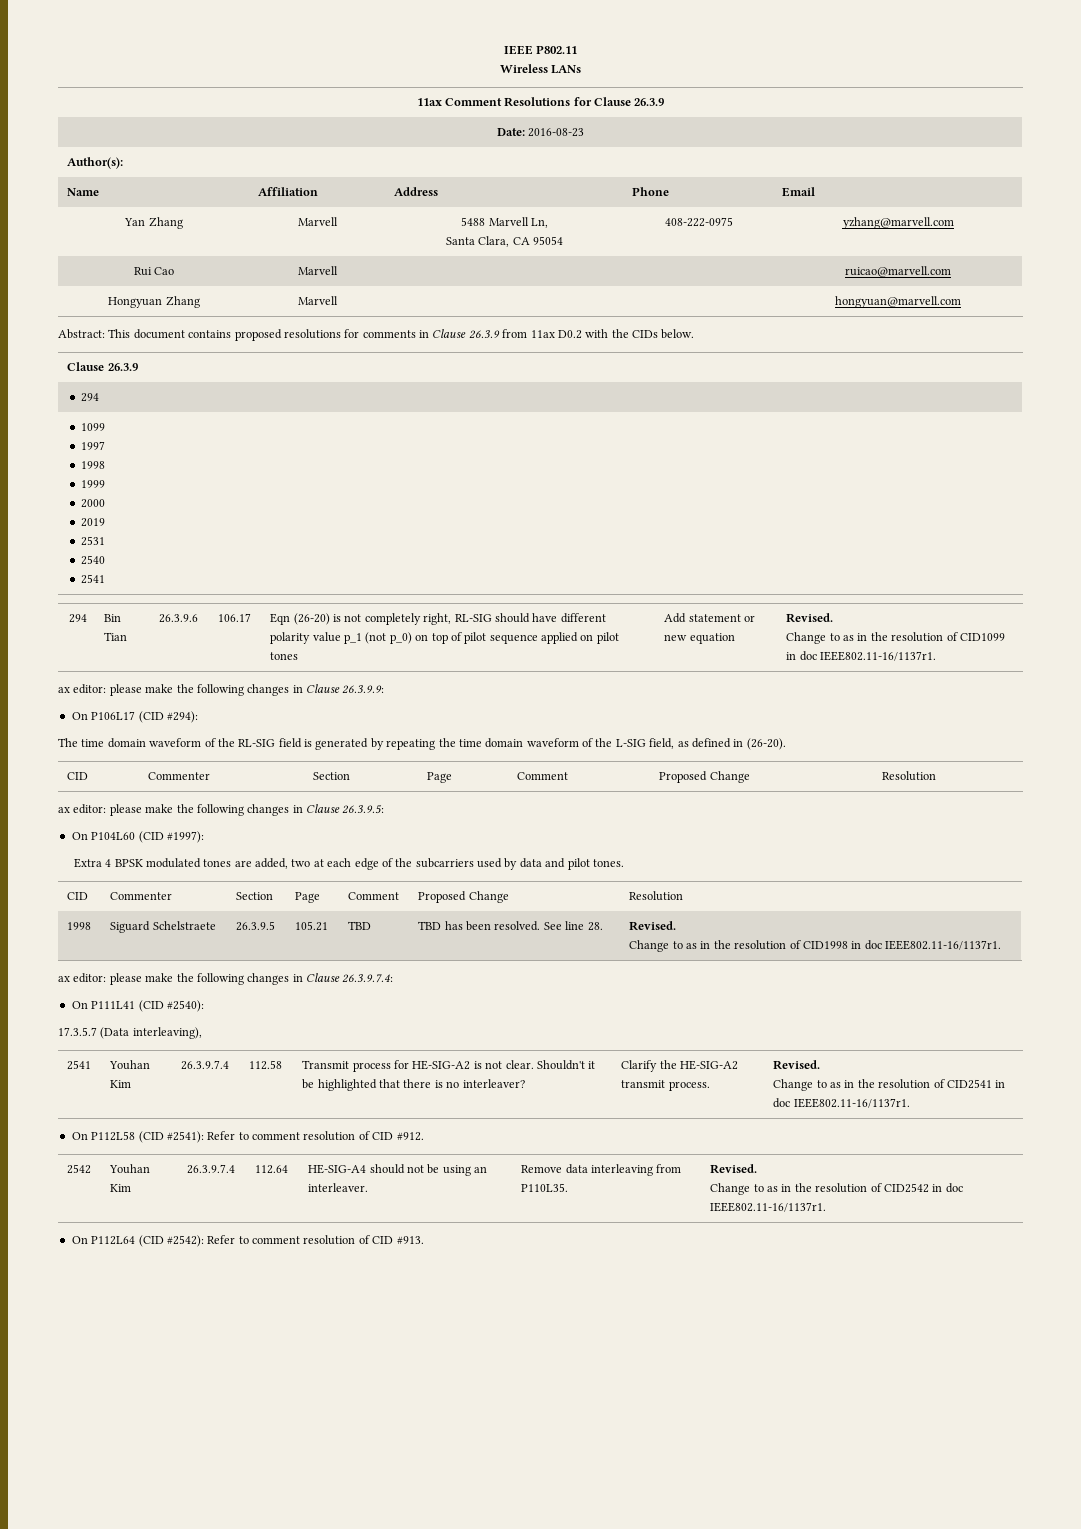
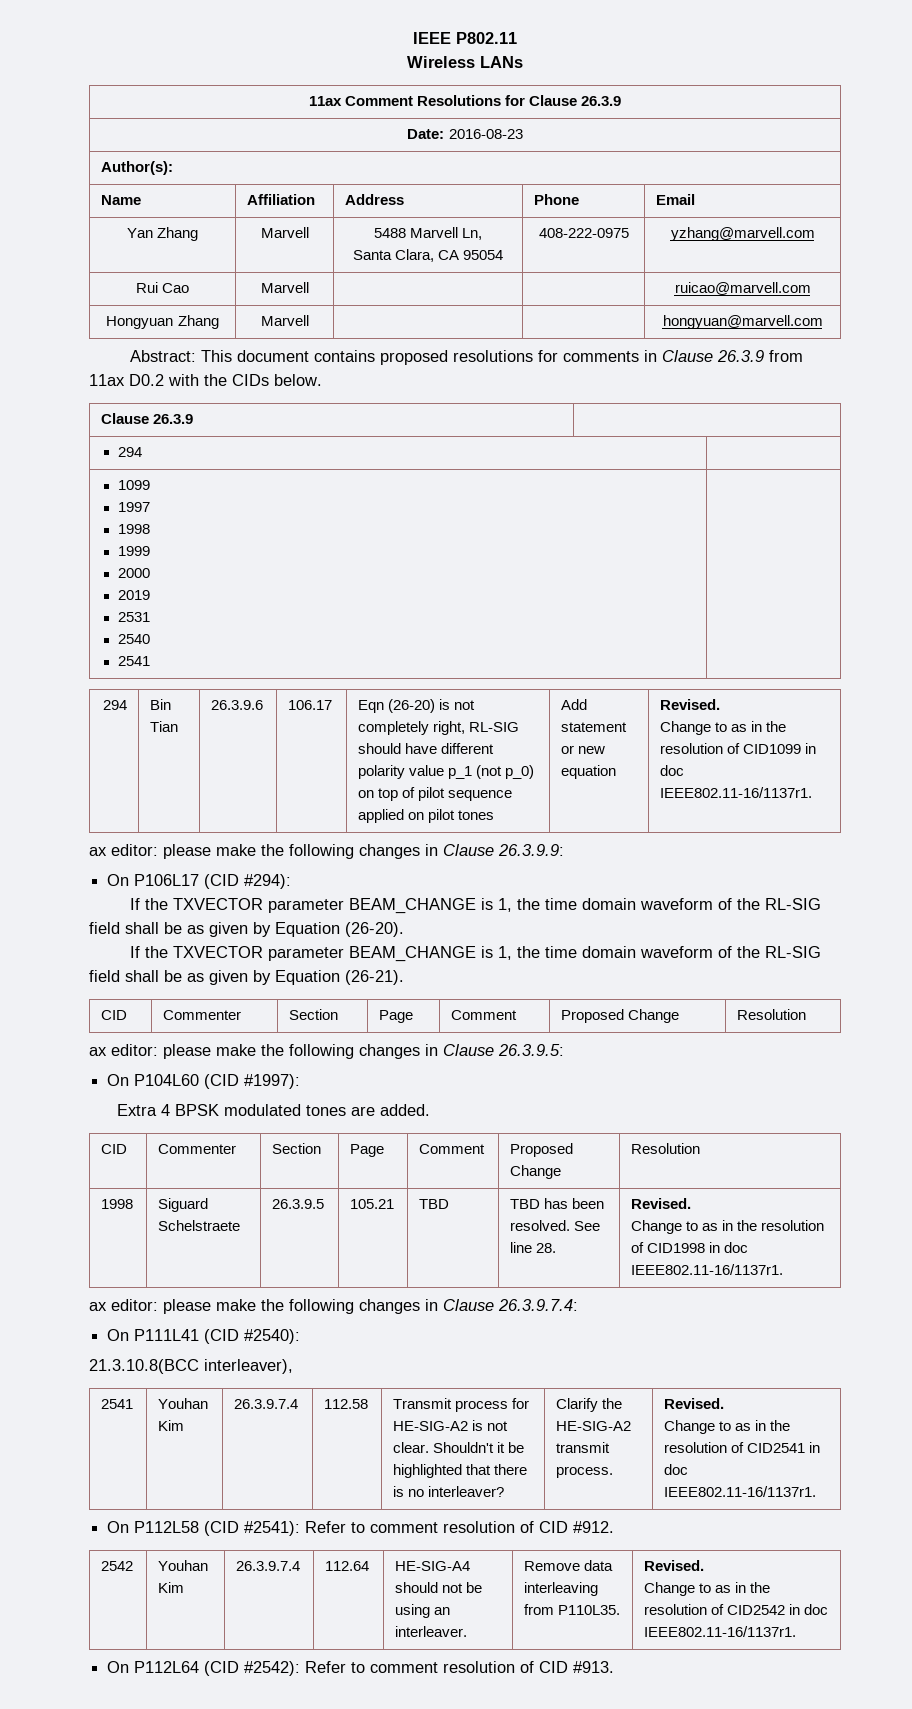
[58,738,786,750] The time domain waveform of the RL-SIG field is generated by repeating the time domain waveform of the L-SIG field, as defined in (26-20). -> [130,898,822,914] [89,922,404,937] [130,946,822,962] [89,970,404,985] If the TXVECTOR parameter BEAM_CHANGE is 1, the time domain waveform of the RL-SIG field shall be as given by Equation (26-20). // If the TXVECTOR parameter BEAM_CHANGE is 1, the time domain waveform of the RL-SIG field shall be as given by Equation (26-21).
[255,858,624,870] added, two at each edge of the subcarriers used by data and pilot tones. -> [379,1104,430,1116] added.
[58,1027,202,1039] 17.3.5.7 (Data interleaving), -> [89,1359,293,1374] 21.3.10.8(BCC interleaver),

